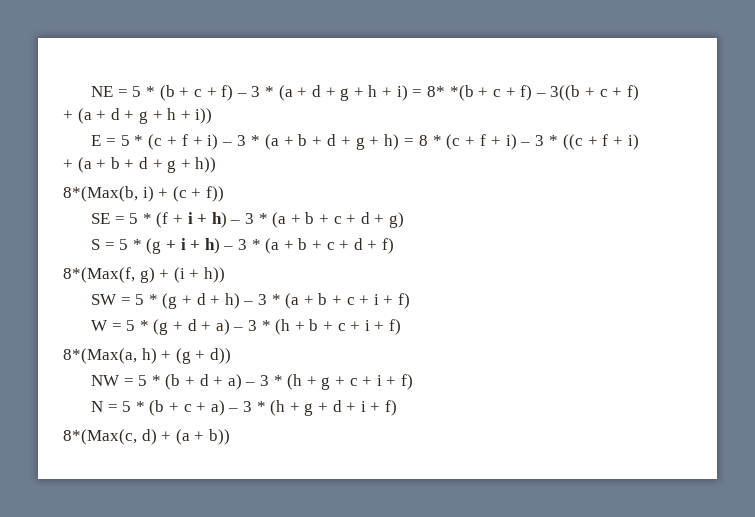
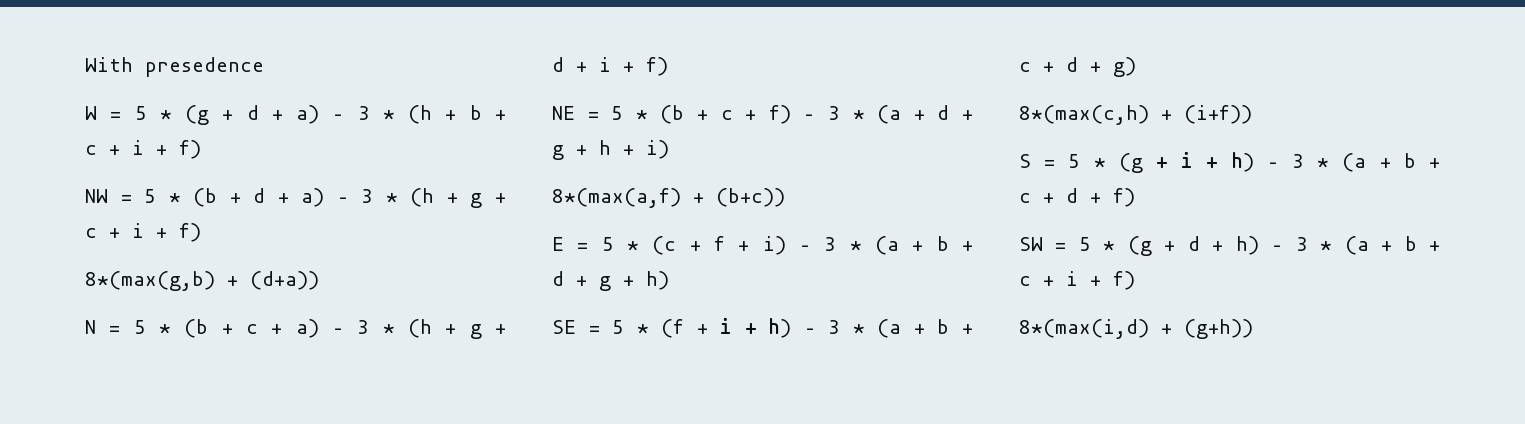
(91, 91) none -> [85,57,264,77] [85,105,506,125] [85,140,201,159] [85,188,507,208] [85,223,201,242] [85,271,319,291] [85,319,506,339] [552,57,668,76] With presedence // W = 5 * (g + d + a) – 3 * (h + b + c + i + f) // NW = 5 * (b + d + a) – 3 * (h + g + c + i + f) // 8*(max(g,b) + (d+a)) // N = 5 * (b + c + a) – 3 * (h + g + d + i + f) //
[412,85,639,101] [63,108,213,124] = 8* *(b + c + f) – 3((b + c + f) + (a + d + g + h + i)) -> [552,188,785,208] // 8*(max(a,f) + (b+c))
[403,134,639,150] [63,157,217,173] [63,186,224,202] = 8 * (c + f + i) – 3 * ((c + f + i) + (a + b + d + g + h)) // 8*(Max(b, i) + (c + f)) -> (669, 280) none
(404, 220) none -> [1019,105,1252,125] // 8*(max(c,h) + (i+f))
[63,267,225,283] // 8*(Max(f, g) + (i + h)) -> (1135, 197) none
[91,319,401,335] [63,348,231,364] [91,374,413,390] [91,400,397,416] [63,429,230,445] W = 5 * (g + d + a) – 3 * (h + b + c + i + f) // 8*(Max(a, h) + (g + d)) // NW = 5 * (b + d + a) – 3 * (h + g + c + i + f) // N = 5 * (b + c + a) – 3 * (h + g + d + i + f) // 8*(Max(c, d) + (a + b)) -> [1019,319,1253,339] 8*(max(i,d) + (g+h))

